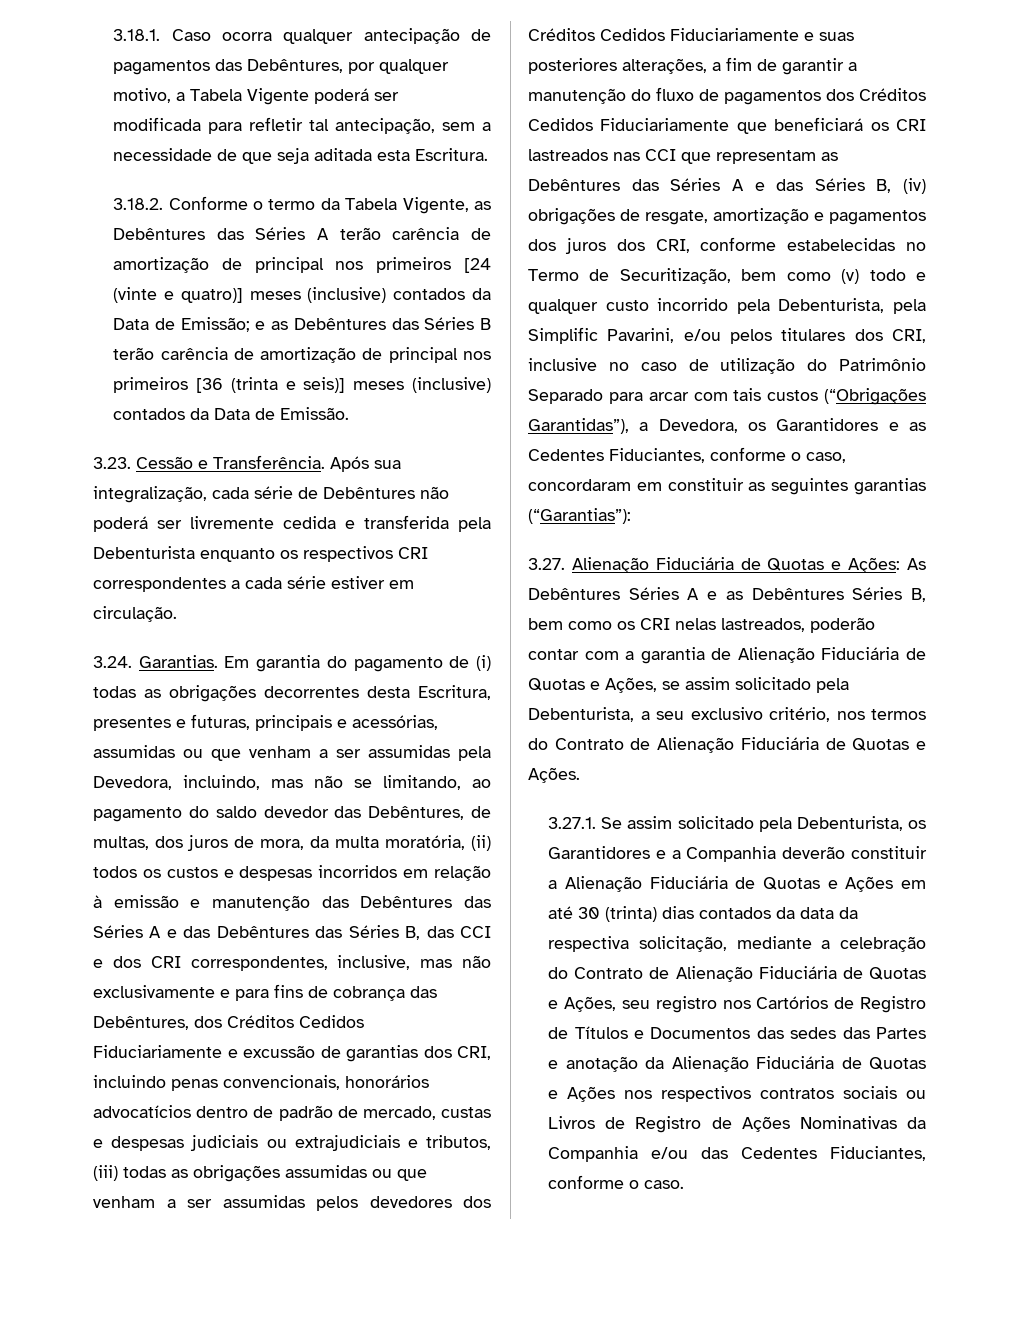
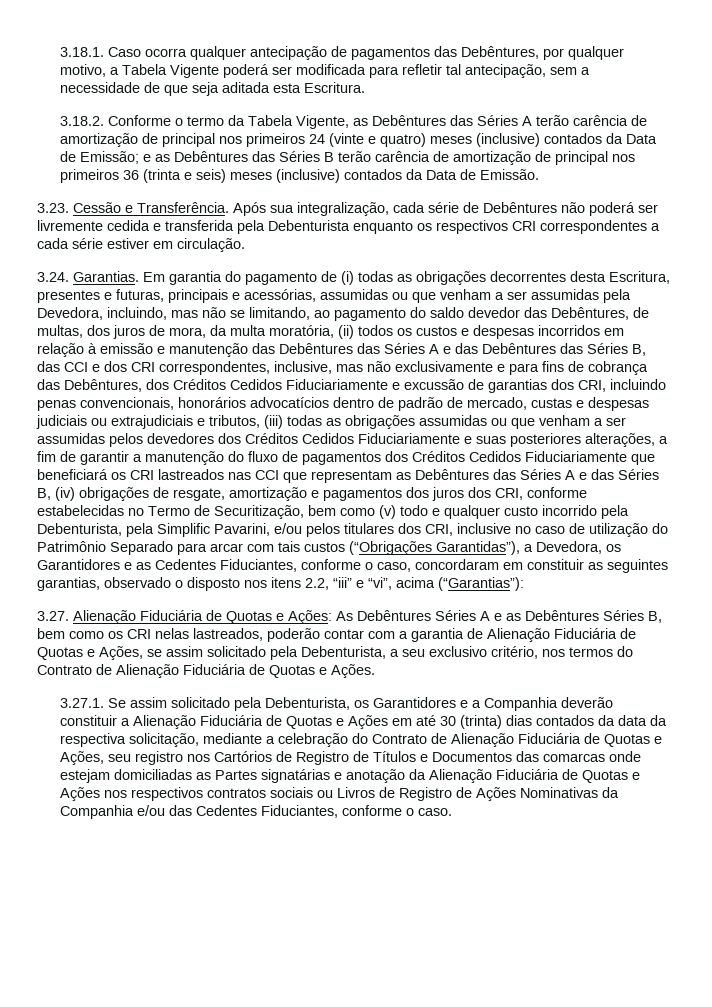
[464,258,491,273] [24 -> [308,134,325,144] 24
[180,288,243,303] quatro)] -> [379,133,426,147] quatro)
[195,378,223,393] [36 -> [122,170,139,180] 36
[303,377,346,393] seis)] -> [195,169,226,183] seis)
[854,478,926,495] garantias -> [37,577,435,591] garantias, observado o disposto nos itens 2.2, “iii” e “vi”, acima
[790,1027,926,1039] sedes das Partes -> [542,751,641,762] [59,769,330,783] comarcas onde estejam domiciliadas as Partes signatárias

